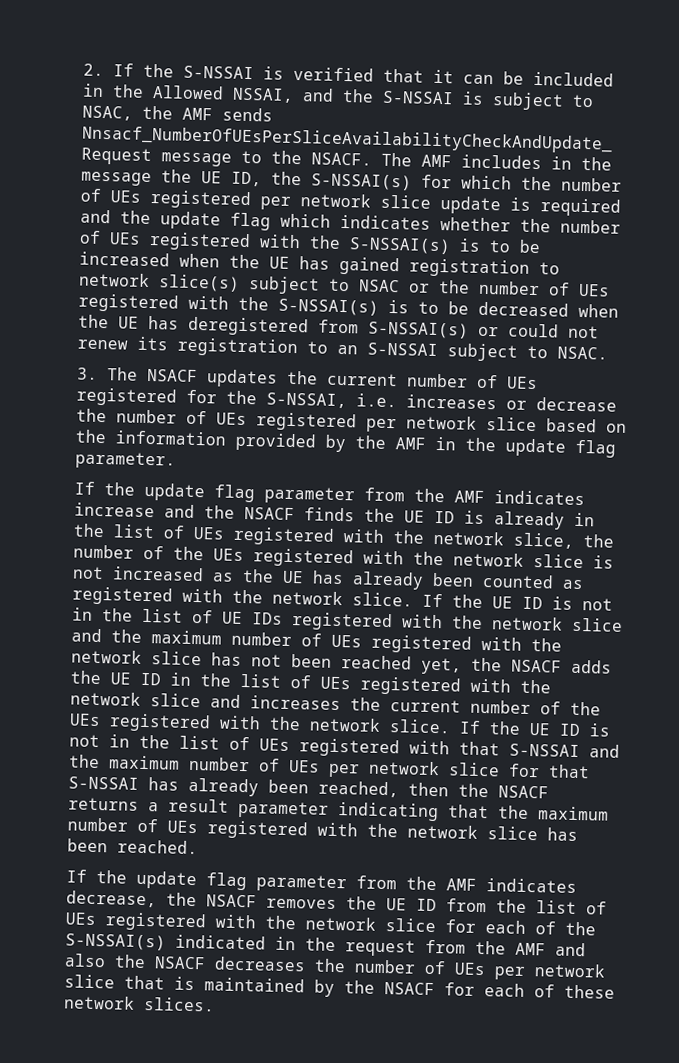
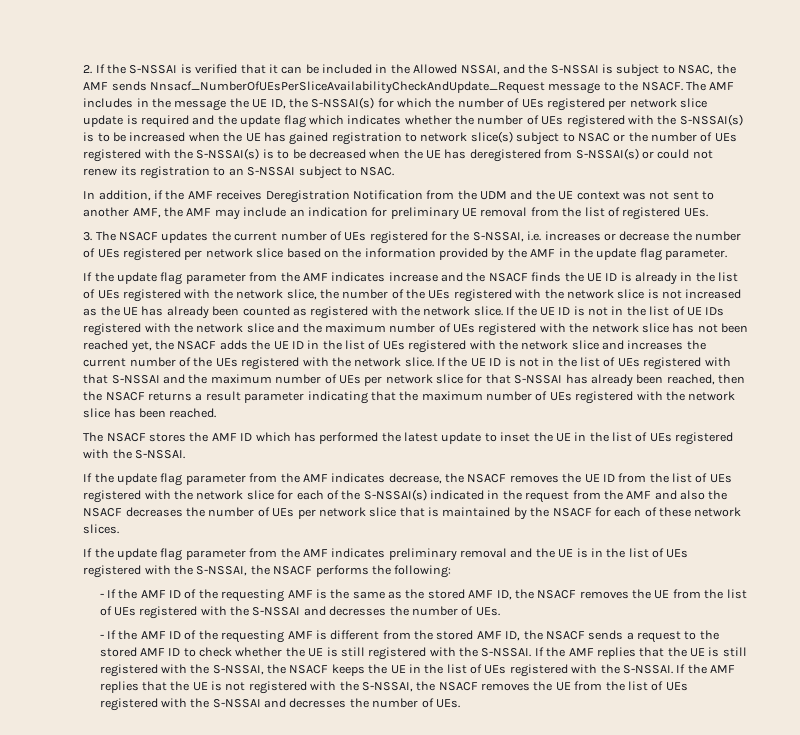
(609, 353) none -> [83,190,715,203] [83,207,708,220] // In addition, if the AMF receives Deregistration Notification from the UDM and the UE context was not sent to another AMF, the AMF may include an indication for preliminary UE removal from the list of registered UEs.
(199, 847) none -> [83,432,734,445] [83,449,186,459] // The NSACF stores the AMF ID which has performed the latest update to inset the UE in the list of UEs registered with the S-NSSAI.
(216, 1004) none -> [83,548,689,561] [83,565,452,578] [99,589,747,602] [99,606,500,619] [99,630,719,643] [99,647,747,660] [99,664,736,677] [99,681,688,694] [99,698,460,711] // If the update flag parameter from the AMF indicates preliminary removal and the UE is in the list of UEs registered with the S-NSSAI, the NSACF performs the following: // - If the AMF ID of the requesting AMF is the same as the stored AMF ID, the NSACF removes the UE from the list of UEs registered with the S-NSSAI and decresses the number of UEs. // - If the AMF ID of the requesting AMF is different from the stored AMF ID, the NSACF sends a request to the stored AMF ID to check whether the UE is still registered with the S-NSSAI. If the AMF replies that the UE is still registered with the S-NSSAI, the NSACF keeps the UE in the list of UEs registered with the S-NSSAI. If the AMF replies that the UE is not registered with the S-NSSAI, the NSACF removes the UE from the list of UEs registered with the S-NSSAI and decresses the number of UEs.

